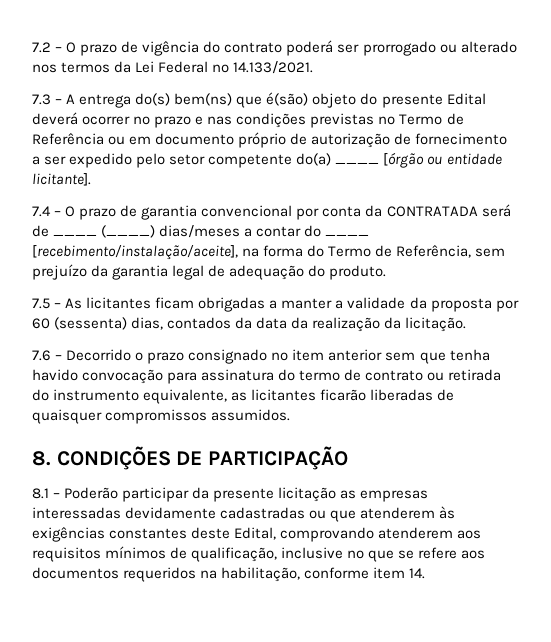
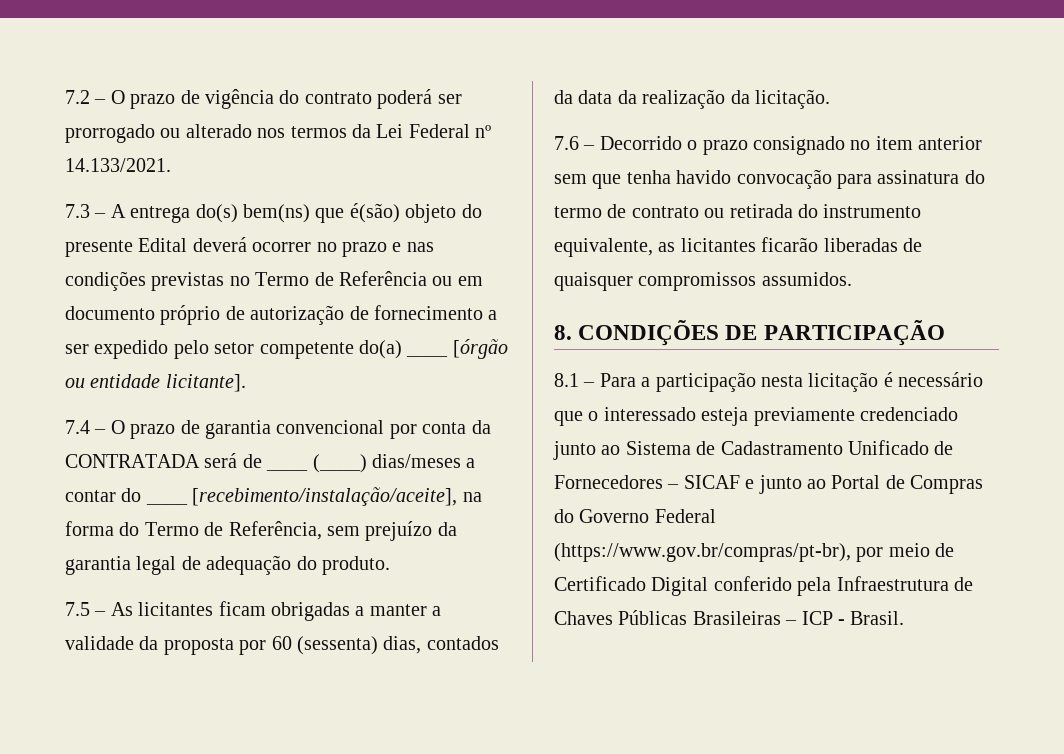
[64,487,429,502] [32,506,456,522] [32,527,482,542] [32,546,486,562] [32,567,426,582] Poderão participar da presente licitação as empresas interessadas devidamente cadastradas ou que atenderem às exigências constantes deste Edital, comprovando atenderem aos requisitos mínimos de qualificação, inclusive no que se refere aos documentos requeridos na habilitação, conforme item 14. -> [599,372,984,392] [554,407,958,426] [553,440,954,460] [554,475,984,494] [554,509,716,523] [554,543,955,562] [554,576,973,596] [554,610,905,625] Para a participação nesta licitação é necessário que o interessado esteja previamente credenciado junto ao Sistema de Cadastramento Unificado de Fornecedores – SICAF e junto ao Portal de Compras do Governo Federal (https://www.gov.br/compras/pt-br), por meio de Certificado Digital conferido pela Infraestrutura de Chaves Públicas Brasileiras – ICP - Brasil.

